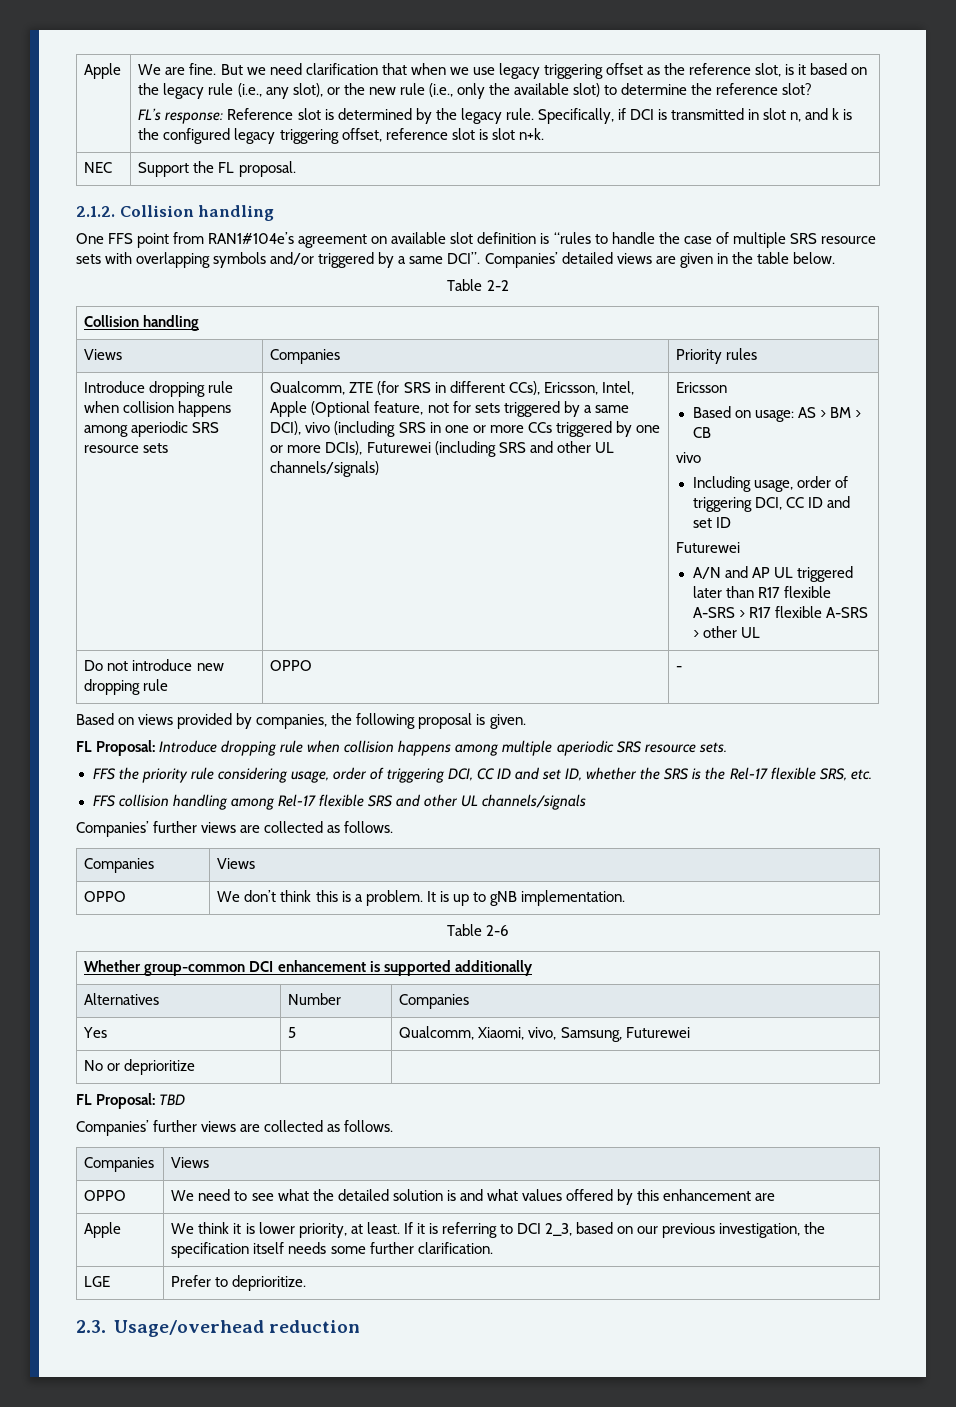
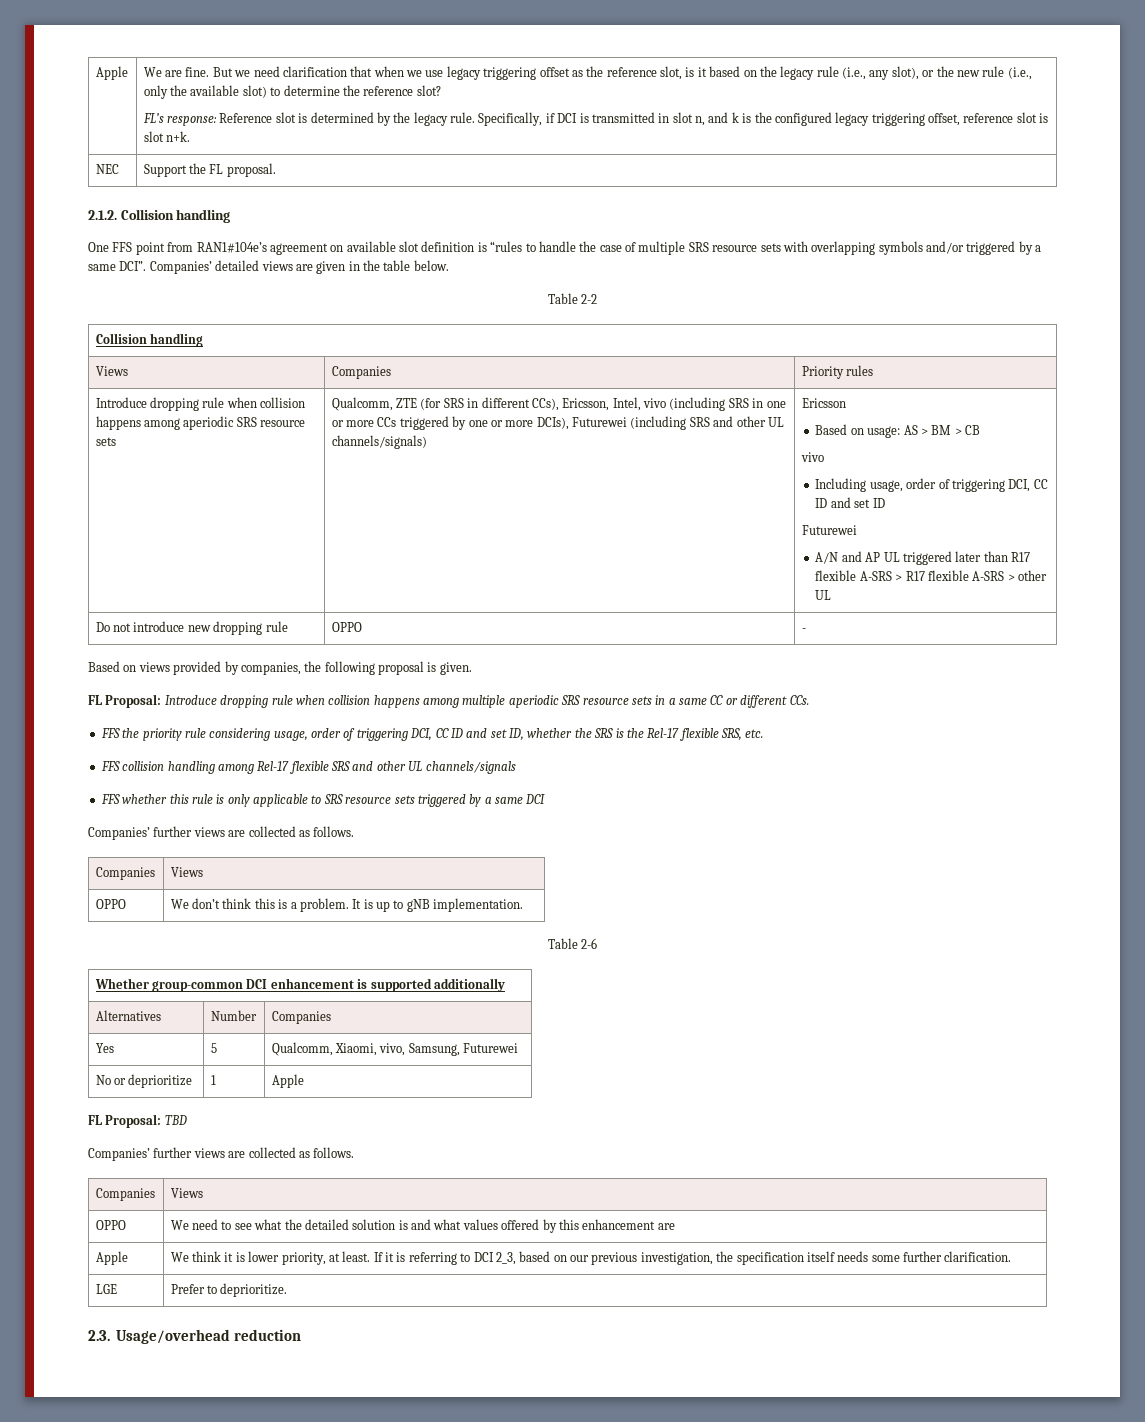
[270,401,629,417] [270,421,302,435] Apple (Optional feature, not for sets triggered by a same DCI), -> (641, 404) none
[698,742,727,753] sets. -> [631,695,809,708] sets in a same CC or different CCs.
(586, 802) none -> [100,794,546,807] // FFS whether this rule is only applicable to SRS resource sets triggered by a same DCI
(196, 1067) | -> [210,1075,216,1085] [271,1074,304,1088] 1 | Apple

